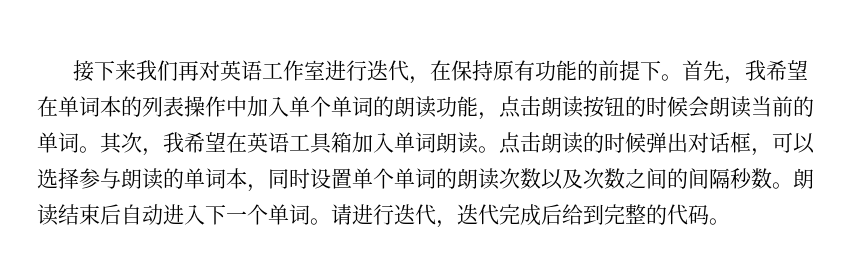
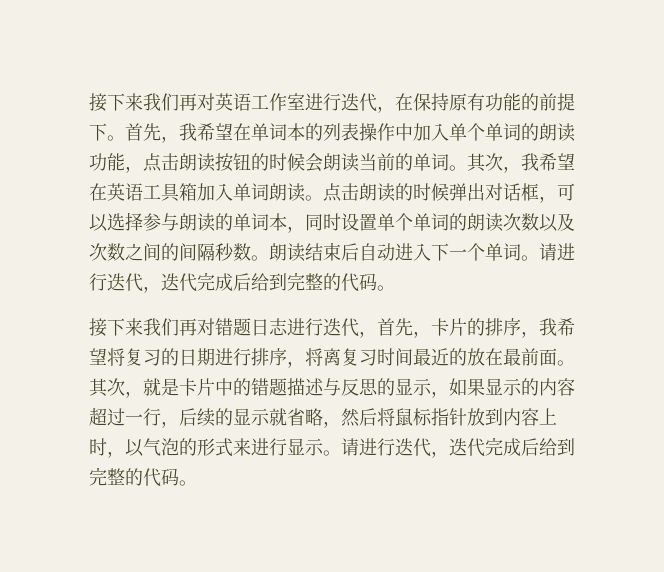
(730, 221) none -> [89,318,575,338] [89,348,575,368] [89,378,575,398] [89,407,557,428] [89,437,575,458] [89,467,197,487] // 接下来我们再对错题日志进行迭代，首先，卡片的排序，我希望将复习的日期进行排序，将离复习时间最近的放在最前面。其次，就是卡片中的错题描述与反思的显示，如果显示的内容超过一行，后续的显示就省略，然后将鼠标指针放到内容上时，以气泡的形式来进行显示。请进行迭代，迭代完成后给到完整的代码。

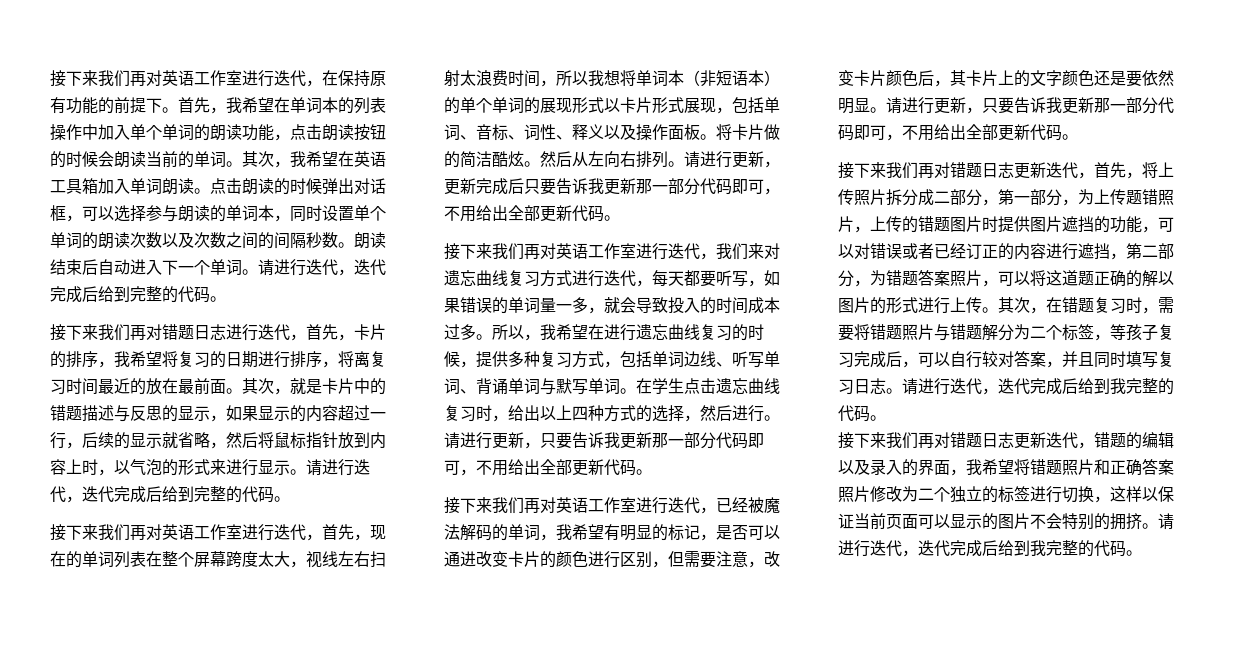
(197, 483) none -> [50,524,386,541] [50,551,386,568] [444,70,780,87] [444,97,780,114] [444,124,780,141] [444,151,780,168] [444,178,780,195] [444,205,620,222] [444,243,780,260] [444,270,780,287] [444,297,780,314] [444,324,764,341] [444,351,780,368] [444,378,780,395] [444,405,780,422] [444,432,764,449] [444,459,652,476] [444,497,780,514] [444,524,780,541] [444,551,780,568] [838,70,1174,87] [838,97,1174,114] [838,124,1078,141] [838,162,1174,179] [838,189,1174,206] [838,216,1174,233] [838,243,1174,260] [838,270,1174,287] [838,297,1174,314] [838,324,1174,341] [838,351,1174,368] [838,378,1174,395] [838,405,886,422] [838,432,1174,449] [838,459,1174,476] [838,486,1174,503] [838,513,1174,530] [838,540,1142,557] // 接下来我们再对英语工作室进行迭代，首先，现在的单词列表在整个屏幕跨度太大，视线左右扫射太浪费时间，所以我想将单词本（非短语本）的单个单词的展现形式以卡片形式展现，包括单词、音标、词性、释义以及操作面板。将卡片做的简洁酷炫。然后从左向右排列。请进行更新，更新完成后只要告诉我更新那一部分代码即可，不用给出全部更新代码。 // 接下来我们再对英语工作室进行迭代，我们来对遗忘曲线复习方式进行迭代，每天都要听写，如果错误的单词量一多，就会导致投入的时间成本过多。所以，我希望在进行遗忘曲线复习的时候，提供多种复习方式，包括单词边线、听写单词、背诵单词与默写单词。在学生点击遗忘曲线复习时，给出以上四种方式的选择，然后进行。请进行更新，只要告诉我更新那一部分代码即可，不用给出全部更新代码。 // 接下来我们再对英语工作室进行迭代，已经被魔法解码的单词，我希望有明显的标记，是否可以通进改变卡片的颜色进行区别，但需要注意，改变卡片颜色后，其卡片上的文字颜色还是要依然明显。请进行更新，只要告诉我更新那一部分代码即可，不用给出全部更新代码。 // 接下来我们再对错题日志更新迭代，首先，将上传照片拆分成二部分，第一部分，为上传题错照片，上传的错题图片时提供图片遮挡的功能，可以对错误或者已经订正的内容进行遮挡，第二部分，为错题答案照片，可以将这道题正确的解以图片的形式进行上传。其次，在错题复习时，需要将错题照片与错题解分为二个标签，等孩子复习完成后，可以自行较对答案，并且同时填写复习日志。请进行迭代，迭代完成后给到我完整的代码。 // 接下来我们再对错题日志更新迭代，错题的编辑以及录入的界面，我希望将错题照片和正确答案照片修改为二个独立的标签进行切换，这样以保证当前页面可以显示的图片不会特别的拥挤。请进行迭代，迭代完成后给到我完整的代码。

